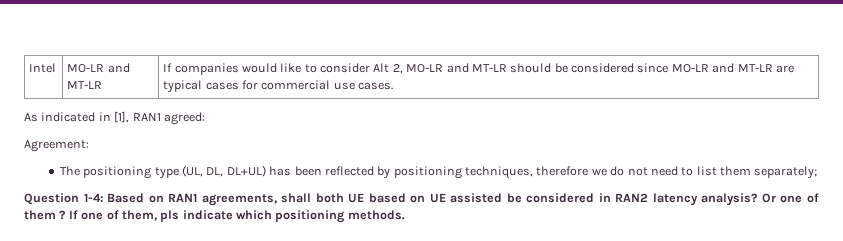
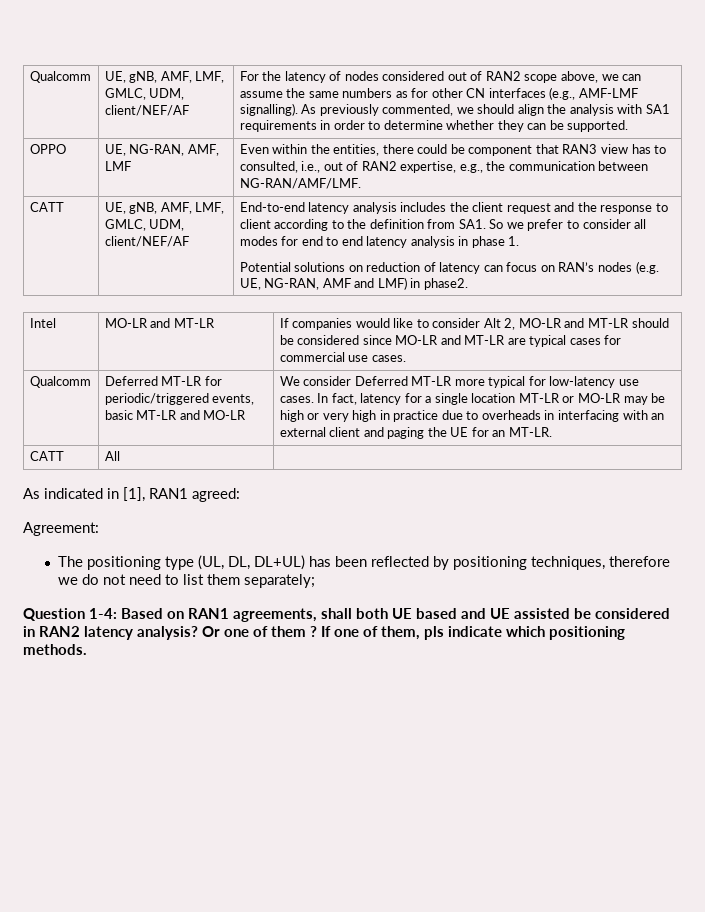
(29, 68) none -> [29,71,91,83] [104,71,225,83] [104,88,185,100] [104,105,189,116] [239,71,642,83] [239,87,638,100] [239,103,670,116] [239,120,629,132] [29,144,66,154] [104,144,219,156] [104,161,131,171] [239,144,667,156] [239,161,649,173] [239,178,361,189] [29,202,64,212] [104,202,225,214] [104,219,185,231] [104,236,189,247] [239,202,668,214] [239,219,647,231] [239,236,520,248] [239,261,659,274] [239,277,468,290] Qualcomm | UE, gNB, AMF, LMF, GMLC, UDM, client/NEF/AF | For the latency of nodes considered out of RAN2 scope above, we can assume the same numbers as for other CN interfaces (e.g., AMF-LMF signalling). As previously commented, we should align the analysis with SA1 requirements in order to determine whether they can be supported. // OPPO | UE, NG-RAN, AMF, LMF | Even within the entities, there could be component that RAN3 view has to consulted, i.e., out of RAN2 expertise, e.g., the communication between NG-RAN/AMF/LMF. // CATT | UE, gNB, AMF, LMF, GMLC, UDM, client/NEF/AF | End-to-end latency analysis includes the client request and the response to client according to the definition from SA1. So we prefer to consider all modes for end to end latency analysis in phase 1. // Potential solutions on reduction of latency can focus on RAN’s nodes (e.g. UE, NG-RAN, AMF and LMF) in phase2. //
(394, 86) none -> [29,376,91,388] [104,376,222,386] [104,393,255,405] [104,410,247,420] [279,376,639,388] [279,393,666,405] [279,410,665,422] [279,427,552,439] [29,451,64,461] [104,451,120,461] // Qualcomm | Deferred MT-LR for periodic/triggered events, basic MT-LR and MO-LR | We consider Deferred MT-LR more typical for low-latency use cases. In fact, latency for a single location MT-LR or MO-LR may be high or very high in practice due to overheads in interfacing with an external client and paging the UE for an MT-LR. // CATT | All |
[410,195,426,203] on -> [461,608,486,619] and

